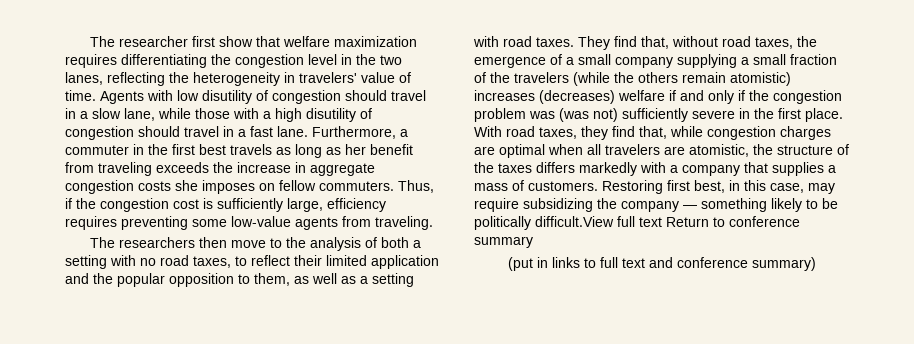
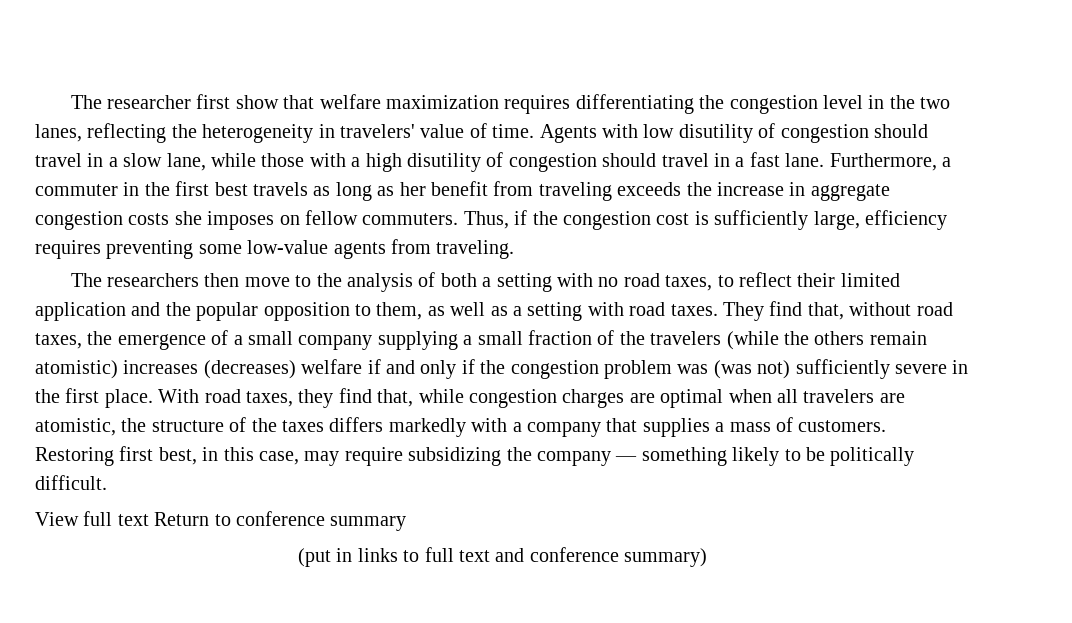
[535,216,614,227] difficult.View -> [35,475,107,490] [35,512,79,526] difficult. // View

